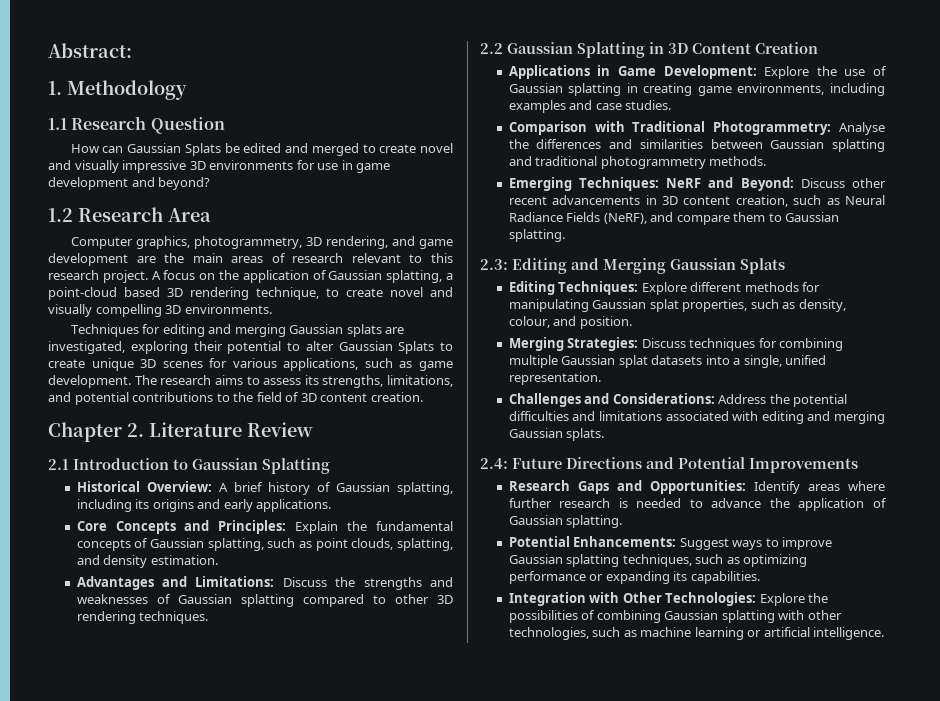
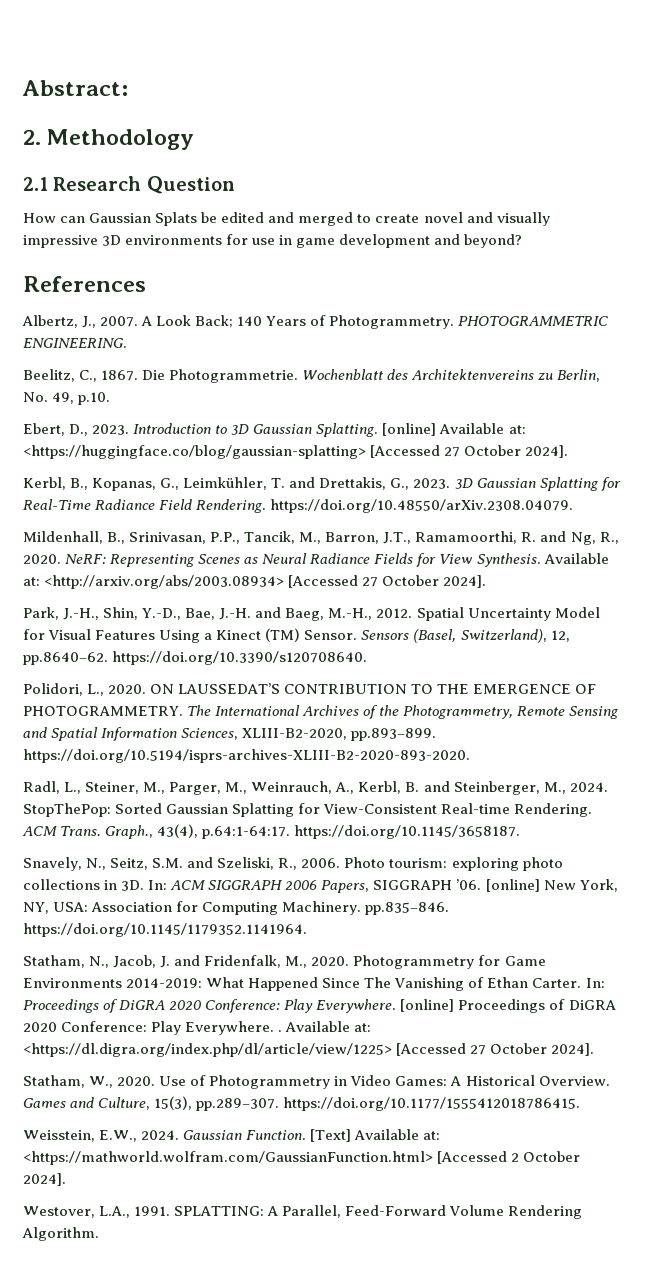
[48,81,62,95] 1. -> [23,129,41,145] 2.
[48,118,67,130] 1.1 -> [23,177,48,191] 2.1
[48,207,211,222] [70,236,453,249] [48,253,453,266] [48,270,454,283] [48,287,453,300] [48,304,272,317] [70,324,405,337] [48,341,453,354] [48,358,453,371] [48,375,453,388] [48,392,423,405] [48,422,313,442] [48,458,330,474] [76,481,453,495] [76,499,332,512] [76,520,453,534] [76,538,453,551] [76,555,218,568] [76,576,453,590] [76,594,454,607] [76,611,209,624] [480,42,818,58] [508,65,887,79] [508,83,885,96] [508,100,672,113] [508,121,885,135] [508,139,885,152] [508,156,767,169] [508,177,886,191] [508,195,885,207] [508,212,840,225] [508,229,565,242] [480,258,785,274] [508,281,821,295] [508,299,846,312] [508,316,632,329] [508,337,844,351] [508,355,827,368] [508,372,601,385] [508,393,848,407] [508,411,885,424] [508,428,605,441] [480,457,858,473] [508,480,885,494] [508,498,887,511] [508,515,623,528] [508,536,833,550] [508,554,808,567] [508,571,760,584] [508,592,829,606] [508,610,842,623] [508,627,885,640] 1.2 Research Area // Computer graphics, photogrammetry, 3D rendering, and game development are the main areas of research relevant to this research project. A focus on the application of Gaussian splatting, a point-cloud based 3D rendering technique, to create novel and visually compelling 3D environments. // Techniques for editing and merging Gaussian splats are investigated, exploring their potential to alter Gaussian Splats to create unique 3D scenes for various applications, such as game development. The research aims to assess its strengths, limitations, and potential contributions to the field of 3D content creation. // Chapter 2. Literature Review // 2.1 Introduction to Gaussian Splatting // Historical Overview: A brief history of Gaussian splatting, including its origins and early applications. // Core Concepts and Principles: Explain the fundamental concepts of Gaussian splatting, such as point clouds, splatting, and density estimation. // Advantages and Limitations: Discuss the strengths and weaknesses of Gaussian splatting compared to other 3D rendering techniques. // 2.2 Gaussian Splatting in 3D Content Creation // Applications in Game Development: Explore the use of Gaussian splatting in creating game environments, including examples and case studies. // Comparison with Traditional Photogrammetry: Analyse the differences and similarities between Gaussian splatting and traditional photogrammetry methods. // Emerging Techniques: NeRF and Beyond: Discuss other recent advancements in 3D content creation, such as Neural Radiance Fields (NeRF), and compare them to Gaussian splatting. // 2.3: Editing and Merging Gaussian Splats // Editing Techniques: Explore different methods for manipulating Gaussian splat properties, such as density, colour, and position. // Merging Strategies: Discuss techniques for combining multiple Gaussian splat datasets into a single, unified representation. // Challenges and Considerations: Address the potential difficulties and limitations associated with editing and merging Gaussian splats. // 2.4: Future Directions and Potential Improvements // Research Gaps and Opportunities: Identify areas where further research is needed to advance the application of Gaussian splatting. // Potential Enhancements: Suggest ways to improve Gaussian splatting techniques, such as optimizing performance or expanding its capabilities. // Integration with Other Technologies: Explore the possibilities of combining Gaussian splatting with other technologies, such as machine learning or artificial intelligence. -> [23,276,146,292] [22,315,609,329] [23,338,127,348] [23,369,601,383] [23,392,111,405] [23,423,526,437] [23,445,569,459] [23,477,621,491] [23,499,574,513] [23,531,619,545] [23,553,609,567] [23,575,487,589] [23,607,600,621] [23,628,570,643] [23,651,368,665] [23,683,597,696] [23,705,619,719] [23,727,437,741] [23,749,470,763] [23,781,608,795] [23,803,593,817] [22,824,521,839] [23,857,563,871] [23,879,618,893] [23,901,450,915] [23,923,307,937] [23,955,546,969] [23,977,605,991] [23,999,616,1013] [23,1021,372,1035] [23,1043,595,1057] [23,1075,610,1089] [23,1096,581,1111] [23,1129,441,1142] [23,1151,581,1165] [23,1173,66,1186] [23,1205,583,1219] [22,1227,99,1241] References // Albertz, J., 2007. A Look Back; 140 Years of Photogrammetry. PHOTOGRAMMETRIC ENGINEERING. // Beelitz, C., 1867. Die Photogrammetrie. Wochenblatt des Architektenvereins zu Berlin, No. 49, p.10. // Ebert, D., 2023. Introduction to 3D Gaussian Splatting. [online] Available at: <https://huggingface.co/blog/gaussian-splatting> [Accessed 27 October 2024]. // Kerbl, B., Kopanas, G., Leimkühler, T. and Drettakis, G., 2023. 3D Gaussian Splatting for Real-Time Radiance Field Rendering. https://doi.org/10.48550/arXiv.2308.04079. // Mildenhall, B., Srinivasan, P.P., Tancik, M., Barron, J.T., Ramamoorthi, R. and Ng, R., 2020. NeRF: Representing Scenes as Neural Radiance Fields for View Synthesis. Available at: <http://arxiv.org/abs/2003.08934> [Accessed 27 October 2024]. // Park, J.-H., Shin, Y.-D., Bae, J.-H. and Baeg, M.-H., 2012. Spatial Uncertainty Model for Visual Features Using a Kinect (TM) Sensor. Sensors (Basel, Switzerland), 12, pp.8640–62. https://doi.org/10.3390/s120708640. // Polidori, L., 2020. ON LAUSSEDAT’S CONTRIBUTION TO THE EMERGENCE OF PHOTOGRAMMETRY. The International Archives of the Photogrammetry, Remote Sensing and Spatial Information Sciences, XLIII-B2-2020, pp.893–899. https://doi.org/10.5194/isprs-archives-XLIII-B2-2020-893-2020. // Radl, L., Steiner, M., Parger, M., Weinrauch, A., Kerbl, B. and Steinberger, M., 2024. StopThePop: Sorted Gaussian Splatting for View-Consistent Real-time Rendering. ACM Trans. Graph., 43(4), p.64:1-64:17. https://doi.org/10.1145/3658187. // Snavely, N., Seitz, S.M. and Szeliski, R., 2006. Photo tourism: exploring photo collections in 3D. In: ACM SIGGRAPH 2006 Papers, SIGGRAPH ’06. [online] New York, NY, USA: Association for Computing Machinery. pp.835–846. https://doi.org/10.1145/1179352.1141964. // Statham, N., Jacob, J. and Fridenfalk, M., 2020. Photogrammetry for Game Environments 2014-2019: What Happened Since The Vanishing of Ethan Carter. In: Proceedings of DiGRA 2020 Conference: Play Everywhere. [online] Proceedings of DiGRA 2020 Conference: Play Everywhere. . Available at: <https://dl.digra.org/index.php/dl/article/view/1225> [Accessed 27 October 2024]. // Statham, W., 2020. Use of Photogrammetry in Video Games: A Historical Overview. Games and Culture, 15(3), pp.289–307. https://doi.org/10.1177/1555412018786415. // Weisstein, E.W., 2024. Gaussian Function. [Text] Available at: <https://mathworld.wolfram.com/GaussianFunction.html> [Accessed 2 October 2024]. // Westover, L.A., 1991. SPLATTING: A Parallel, Feed-Forward Volume Rendering Algorithm.

